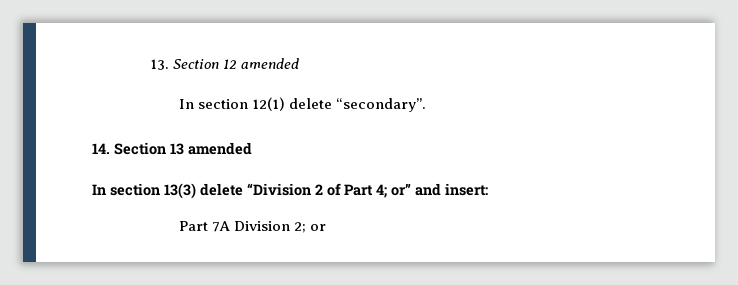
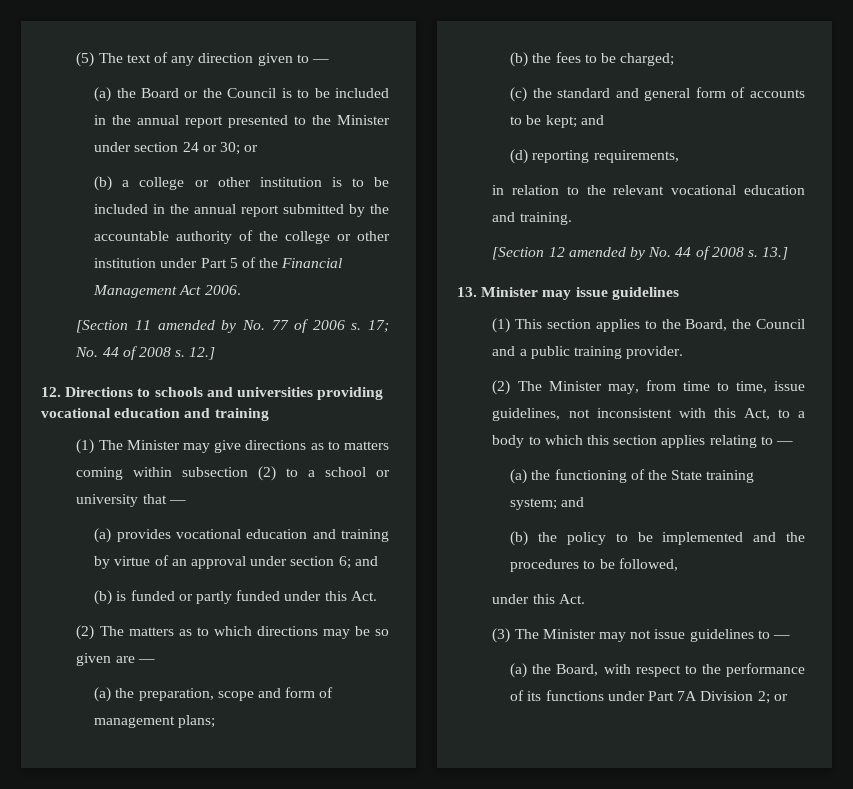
[149,58,300,70] [178,97,427,112] [92,142,252,155] [92,183,488,199] 13. Section 12 amended // In section 12(1) delete “secondary”. // 14. Section 13 amended // In section 13(3) delete “Division 2 of Part 4; or” and insert: // -> [76,52,329,67] [94,87,390,102] [94,115,390,128] [94,142,259,155] [94,176,389,191] [94,204,389,217] [94,230,390,244] [94,257,343,268] [93,285,241,298] [76,319,390,333] [75,346,216,360] [41,387,384,400] [41,408,269,421] [76,439,389,454] [76,466,390,481] [76,494,186,507] [94,528,389,543] [94,555,378,569] [94,590,377,605] [76,625,389,640] [76,653,155,666] [94,687,334,702] [94,715,216,728] [510,52,675,67] [510,87,805,102] [510,115,604,128] [510,149,679,164] [492,185,805,195] [492,212,572,225] [492,246,789,260] [457,287,679,300] [492,318,805,333] [492,346,684,359] [492,380,805,395] [492,408,805,421] [492,435,793,448] [510,469,755,484] [510,497,585,510] [510,531,805,546] [510,558,678,572] [492,594,585,604] [492,628,790,643] [510,663,805,678] [510,690,645,701] (5) The text of any direction given to — // (a) the Board or the Council is to be included in the annual report presented to the Minister under section 24 or 30; or // (b) a college or other institution is to be included in the annual report submitted by the accountable authority of the college or other institution under Part 5 of the Financial Management Act 2006. // [Section 11 amended by No. 77 of 2006 s. 17; No. 44 of 2008 s. 12.] // 12. Directions to schools and universities providing vocational education and training // (1) The Minister may give directions as to matters coming within subsection (2) to a school or university that — // (a) provides vocational education and training by virtue of an approval under section 6; and // (b) is funded or partly funded under this Act. // (2) The matters as to which directions may be so given are — // (a) the preparation, scope and form of management plans; // (b) the fees to be charged; // (c) the standard and general form of accounts to be kept; and // (d) reporting requirements, // in relation to the relevant vocational education and training. // [Section 12 amended by No. 44 of 2008 s. 13.] // 13. Minister may issue guidelines // (1) This section applies to the Board, the Council and a public training provider. // (2) The Minister may, from time to time, issue guidelines, not inconsistent with this Act, to a body to which this section applies relating to — // (a) the functioning of the State training system; and // (b) the policy to be implemented and the procedures to be followed, // under this Act. // (3) The Minister may not issue guidelines to — // (a) the Board, with respect to the performance of its functions under

